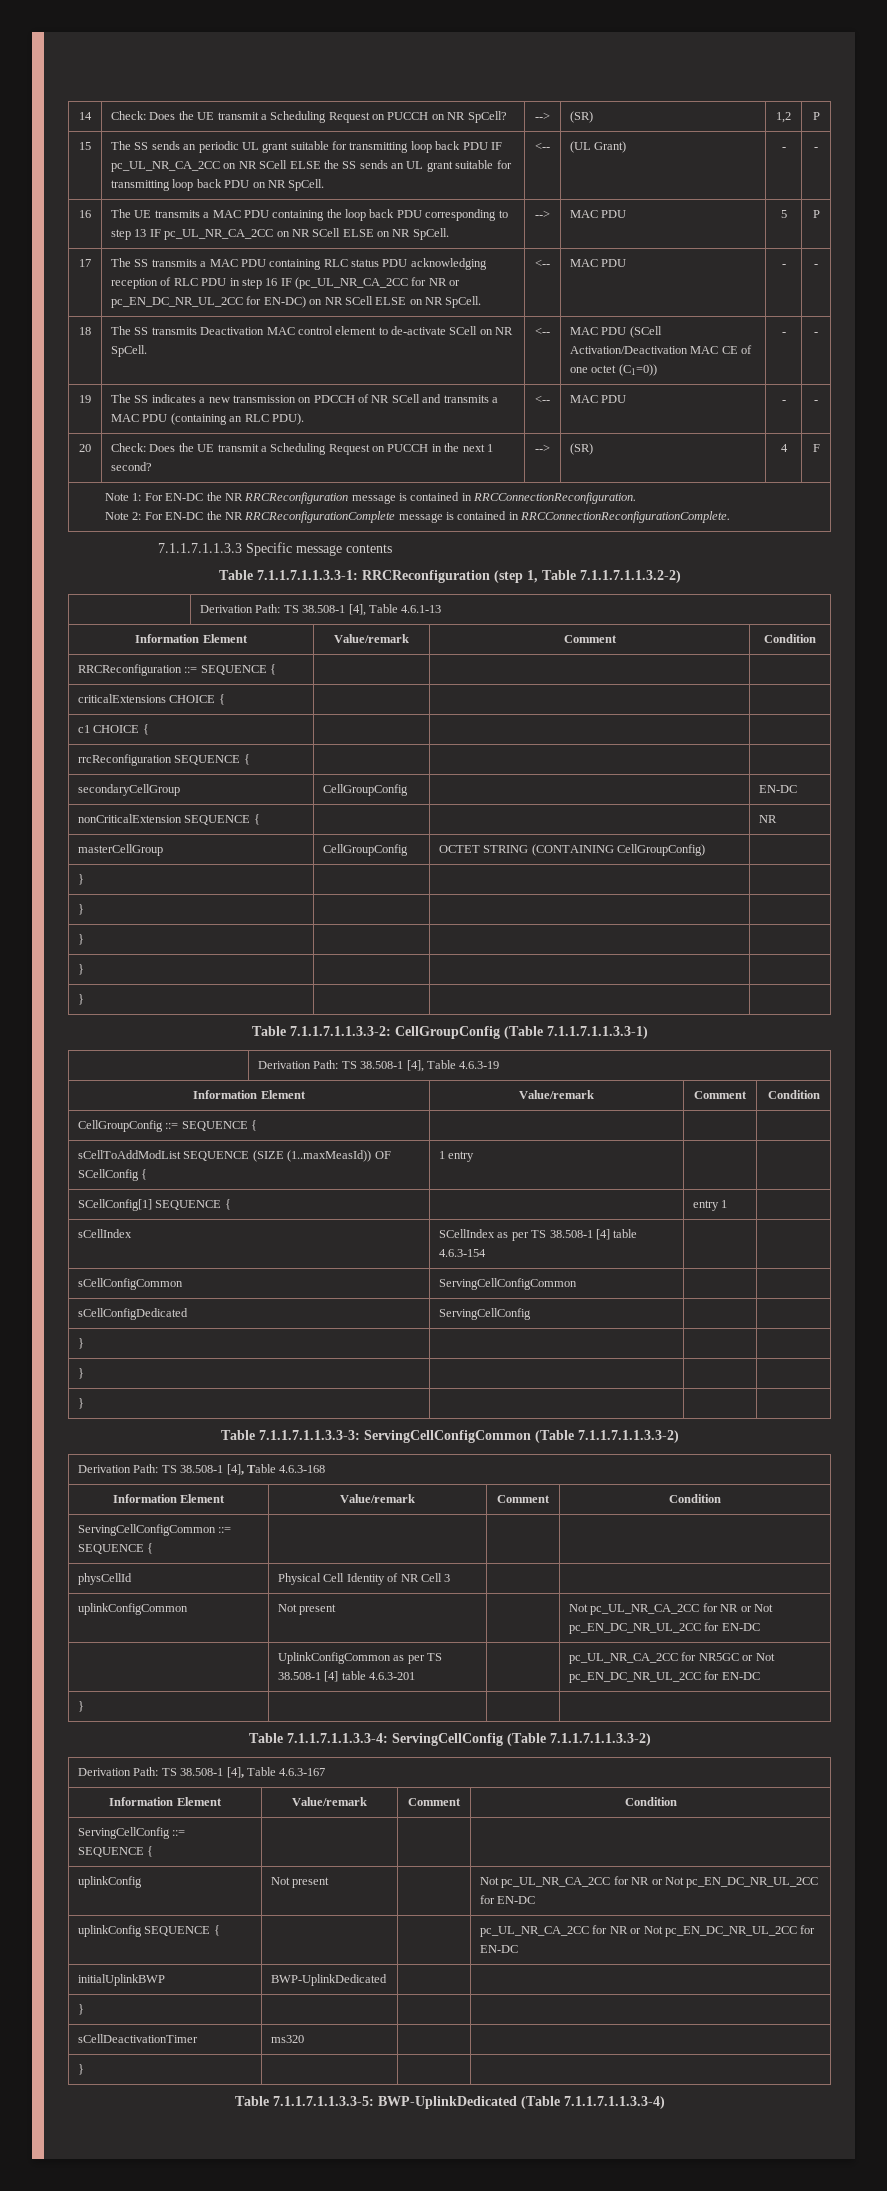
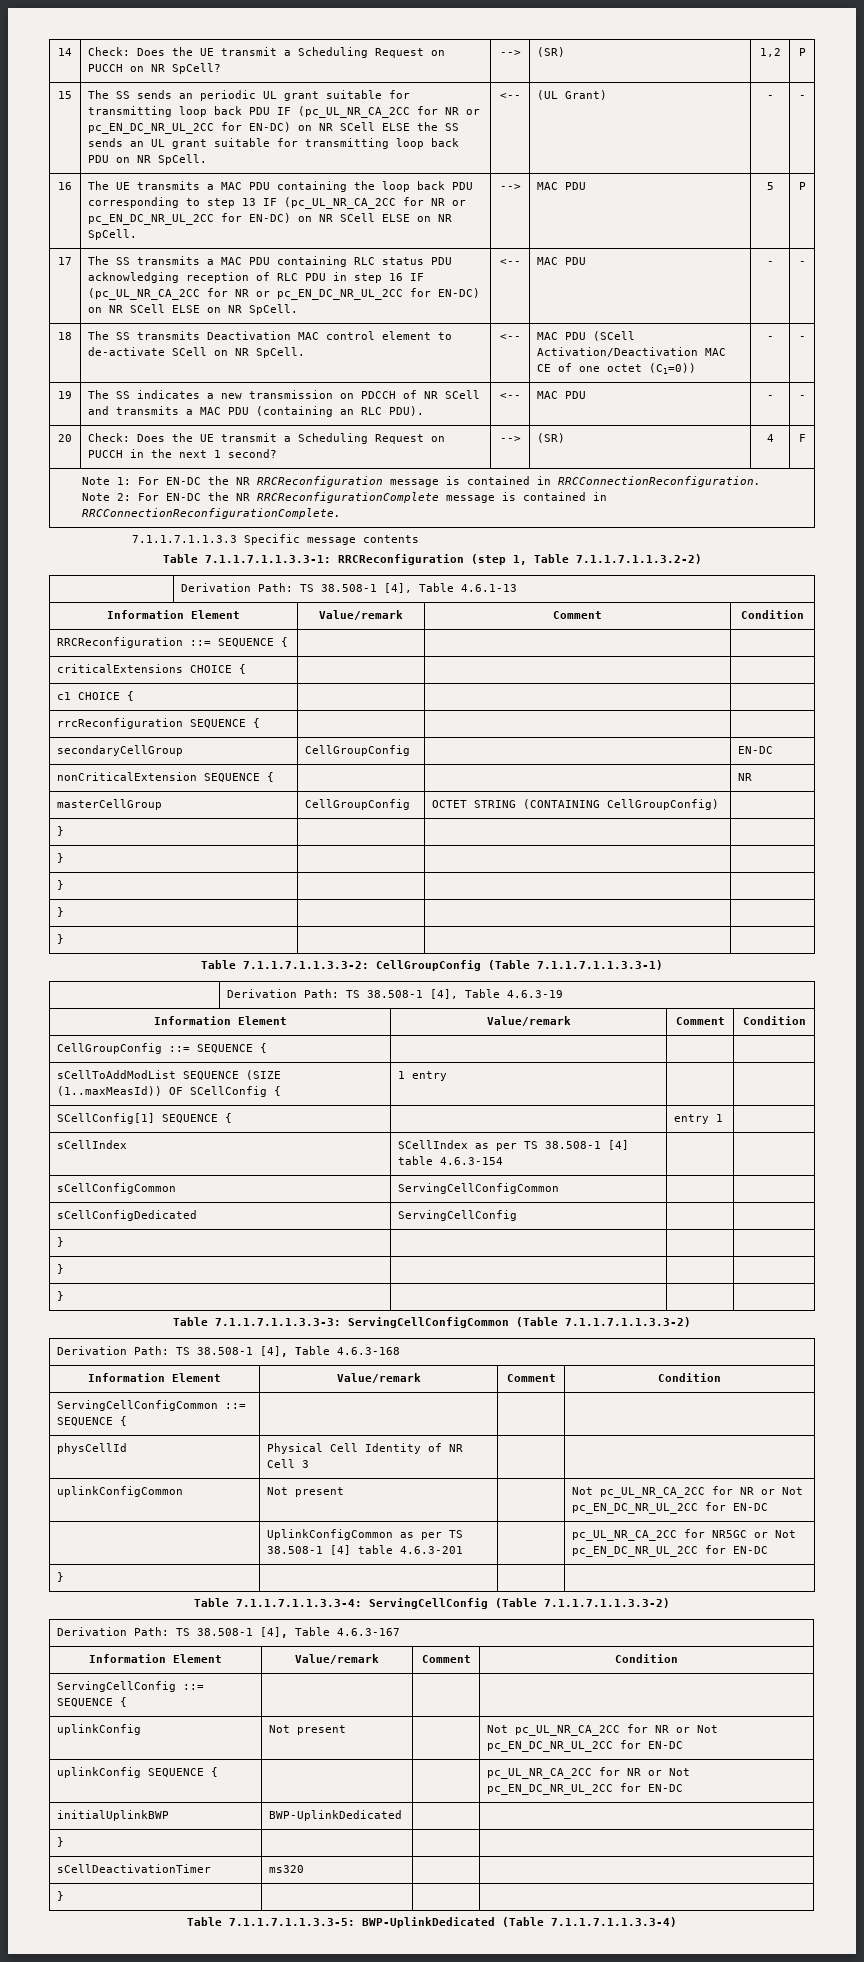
[111,161,221,172] pc_UL_NR_CA_2CC -> [298,106,481,118] [88,122,292,134] (pc_UL_NR_CA_2CC for NR or pc_EN_DC_NR_UL_2CC for EN-DC)
[164,229,274,240] pc_UL_NR_CA_2CC -> [284,197,467,209] [88,213,292,225] (pc_UL_NR_CA_2CC for NR or pc_EN_DC_NR_UL_2CC for EN-DC)

